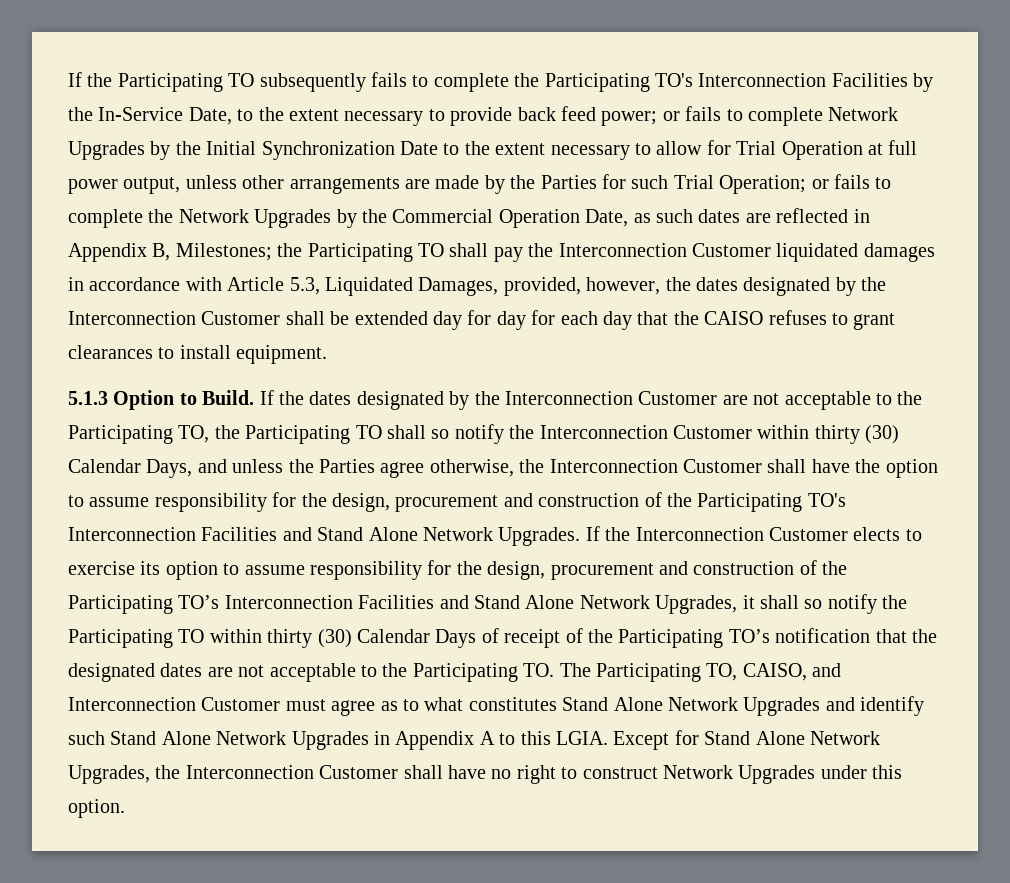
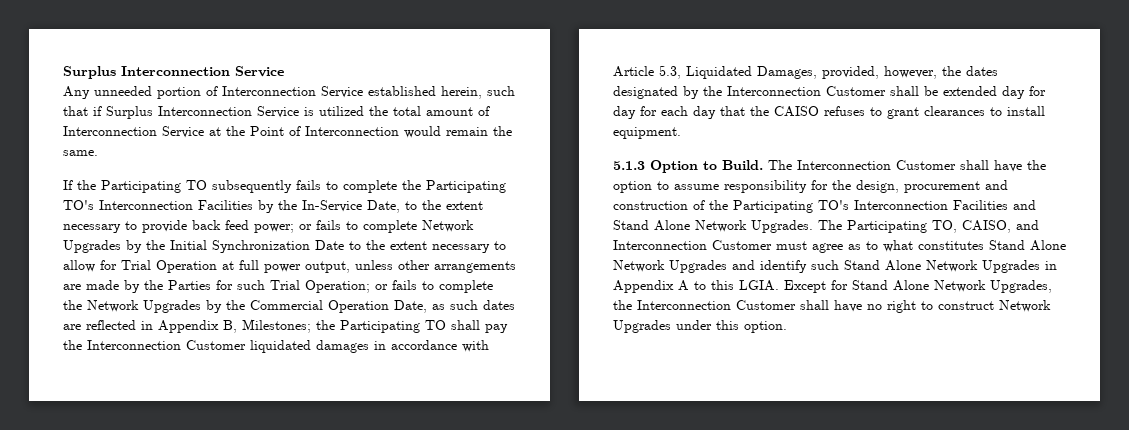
(68, 79) none -> [63,66,284,79] [63,86,515,99] [63,106,490,119] [63,126,512,138] [63,150,98,156] Surplus Interconnection Service // Any unneeded portion of Interconnection Service established herein, such that if Surplus Interconnection Service is utilized the total amount of Interconnection Service at the Point of Interconnection would remain the same. //
[259,390,923,410] [68,424,900,444] [68,459,545,478] If the dates designated by the Interconnection Customer are not acceptable to the Participating TO, the Participating TO shall so notify the Interconnection Customer within thirty (30) Calendar Days, and unless the Parties agree otherwise, the -> [768,160,792,170] The
[585,526,922,541] [68,560,848,580] [68,594,908,614] [68,628,937,648] [68,663,555,682] If the Interconnection Customer elects to exercise its option to assume responsibility for the design, procurement and construction of the Participating TO’s Interconnection Facilities and Stand Alone Network Upgrades, it shall so notify the Participating TO within thirty (30) Calendar Days of receipt of the Participating TO’s notification that the designated dates are not acceptable to the Participating TO. -> (813, 226) none

